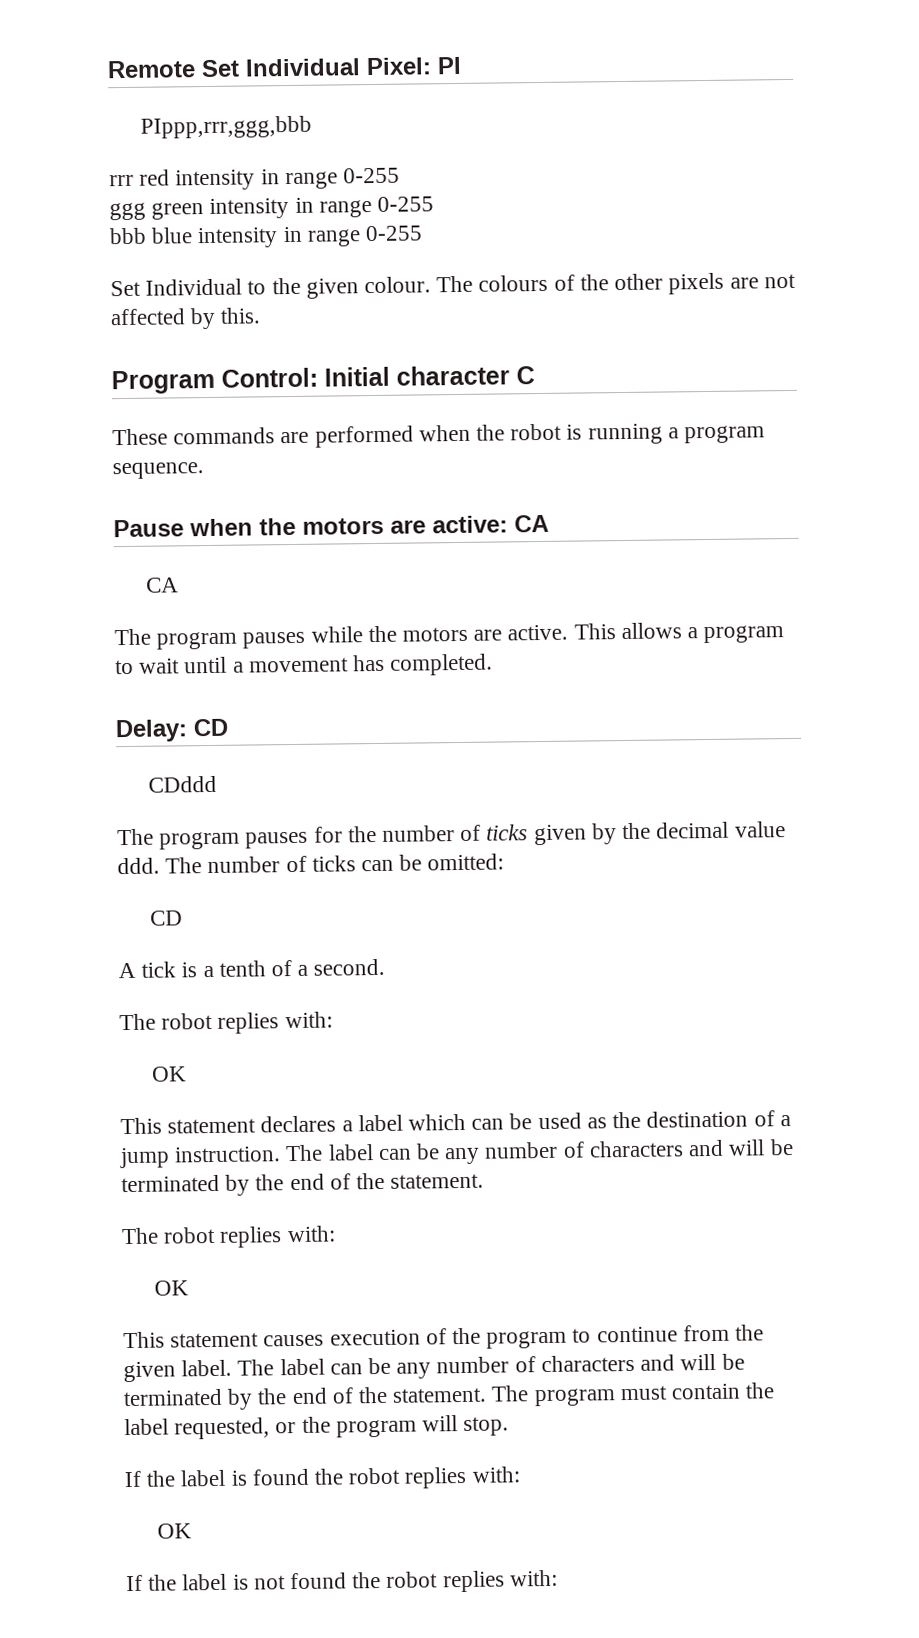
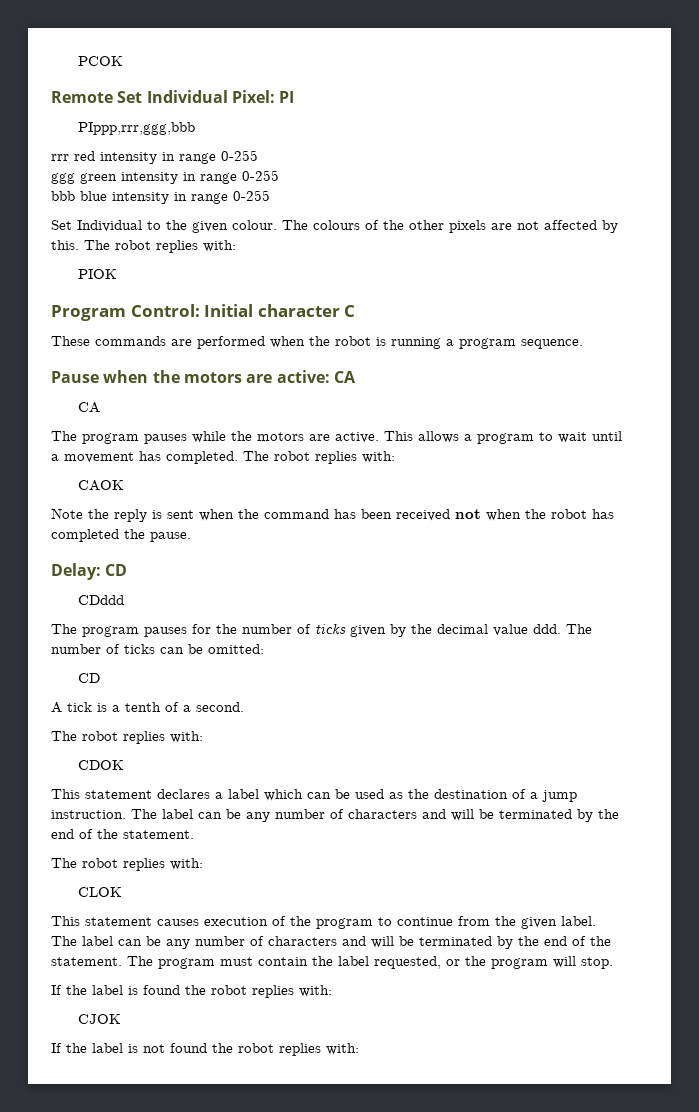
(107, 69) none -> [77,56,123,66] PCOK //
(262, 315) none -> [84,240,236,253] [77,269,117,279] The robot replies with: // PIOK
(494, 664) none -> [243,451,395,464] [77,480,124,491] [51,508,614,522] [51,529,191,542] The robot replies with: // CAOK // Note the reply is sent when the command has been received not when the robot has completed the pause.
[150,1066,187,1082] OK -> [77,760,124,770] CDOK
[153,1280,189,1296] OK -> [77,887,122,897] CLOK
[156,1523,192,1539] OK -> [77,1014,121,1024] CJOK

